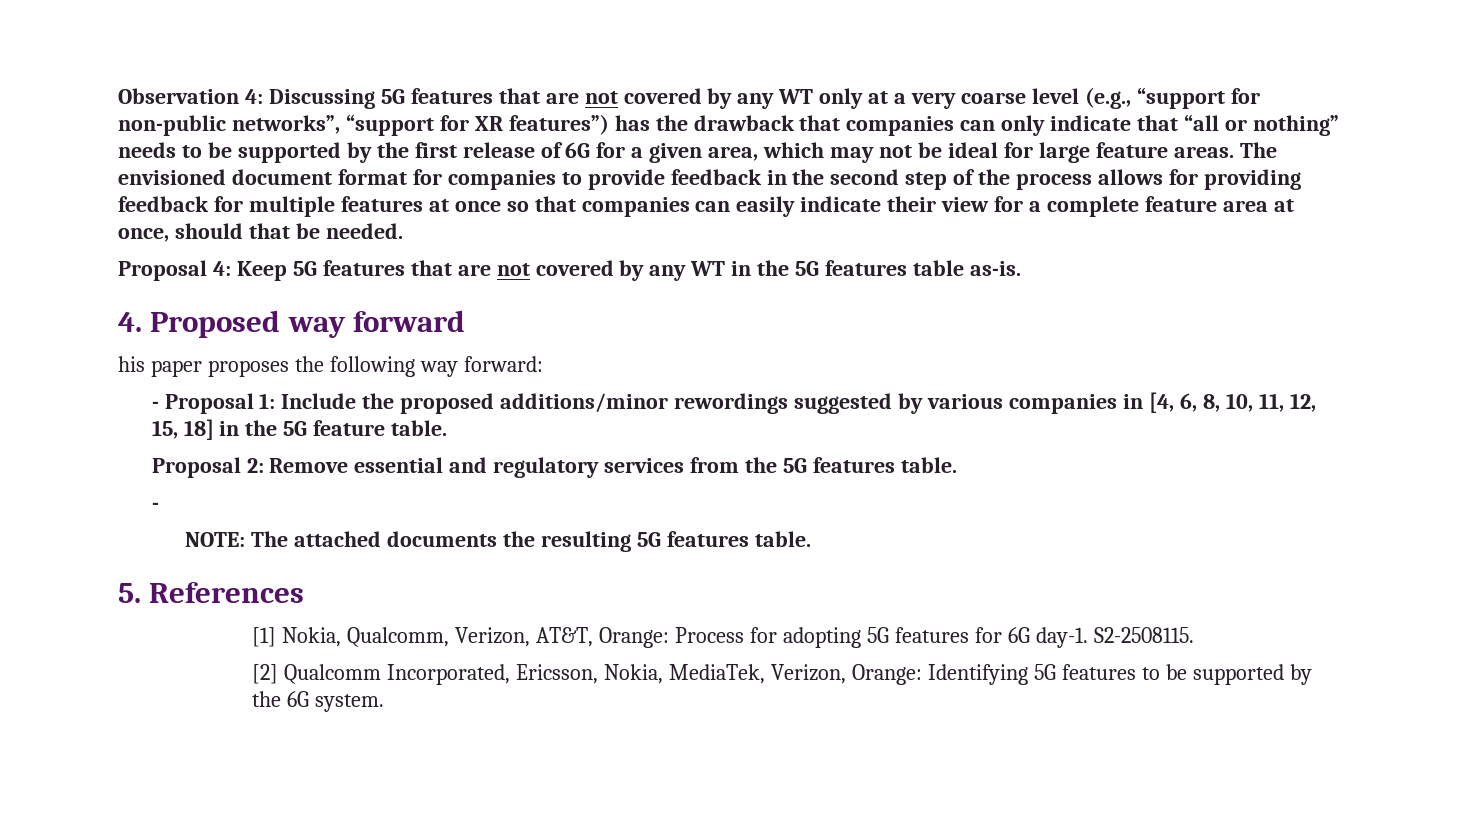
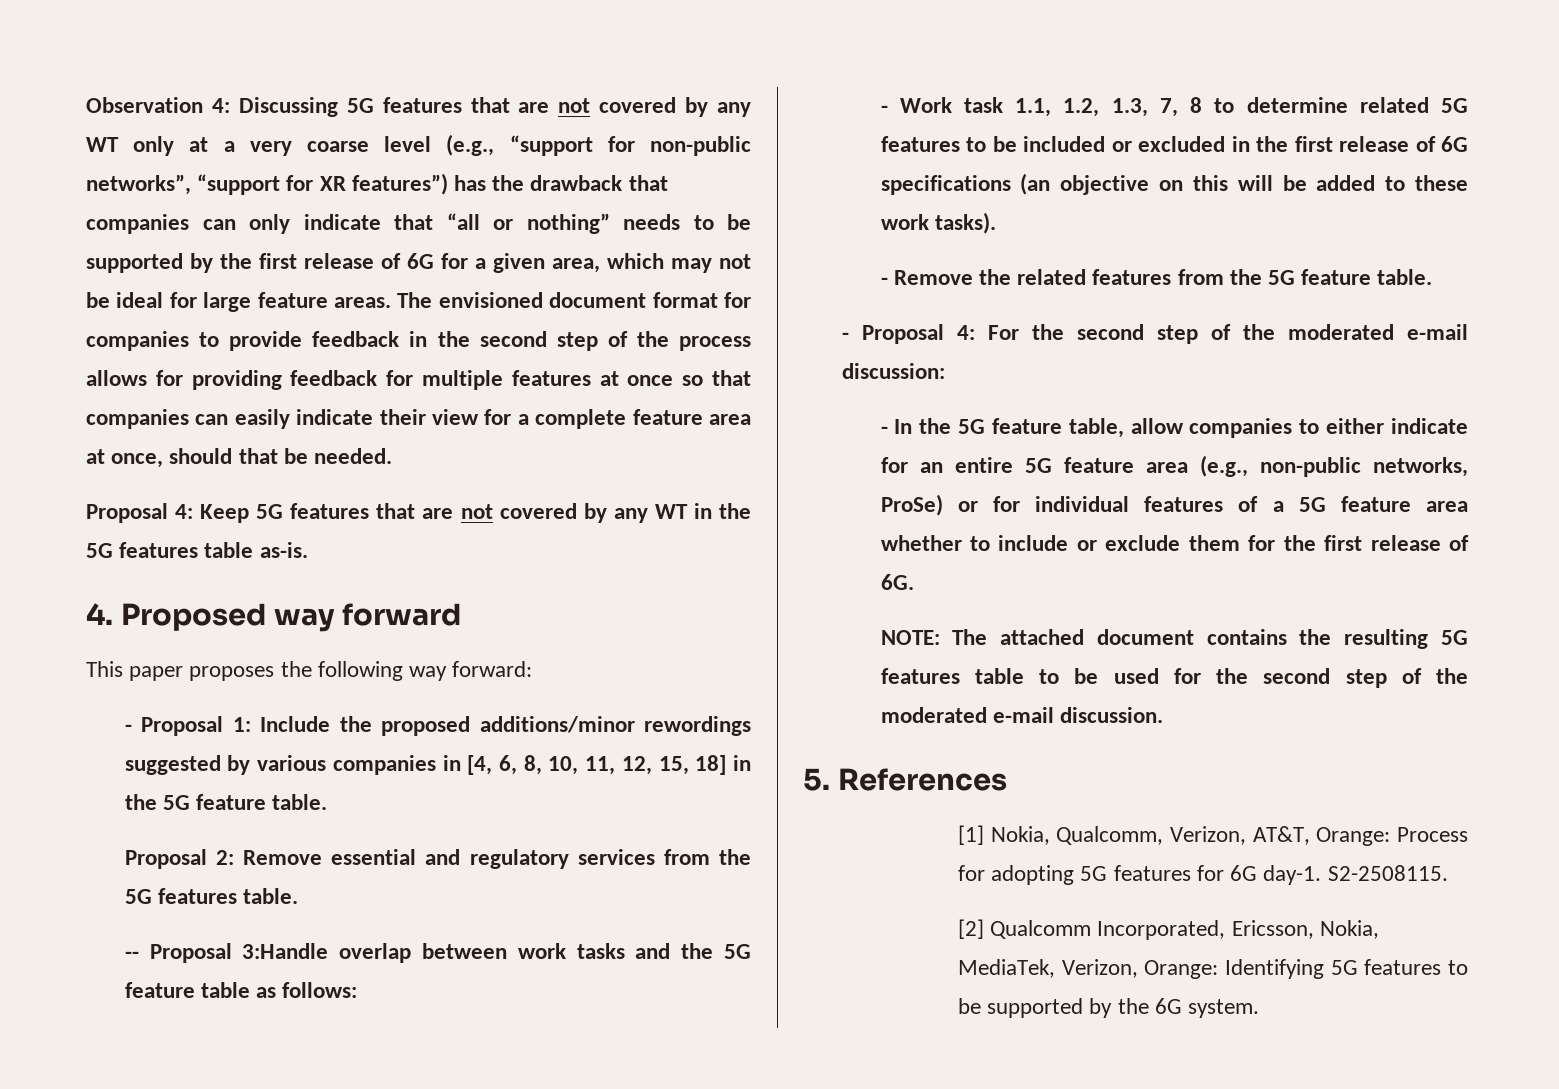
[118,356,145,372] his -> [86,661,123,677] This
[151,502,159,510] - -> [124,943,751,963] [124,982,358,998] [880,97,1468,117] [880,136,1468,152] [880,173,1468,195] [880,212,996,234] [880,269,1433,285] [841,324,1468,344] [841,363,945,379] [880,418,1468,438] [880,455,1468,477] [880,494,1468,516] [880,535,1469,551] [880,574,914,590] -- Proposal 3:Handle overlap between work tasks and the 5G feature table as follows: // - Work task 1.1, 1.2, 1.3, 7, 8 to determine related 5G features to be included or excluded in the first release of 6G specifications (an objective on this will be added to these work tasks). // - Remove the related features from the 5G feature table. // - Proposal 4: For the second step of the moderated e-mail discussion: // - In the 5G feature table, allow companies to either indicate for an entire 5G feature area (e.g., non-public networks, ProSe) or for individual features of a 5G feature area whether to include or exclude them for the first release of 6G.
[387,531,498,547] documents -> [1096,629,1287,645] document contains
[754,531,811,547] table. -> [974,668,1469,688] [880,707,1163,723] table to be used for the second step of the moderated e-mail discussion.

